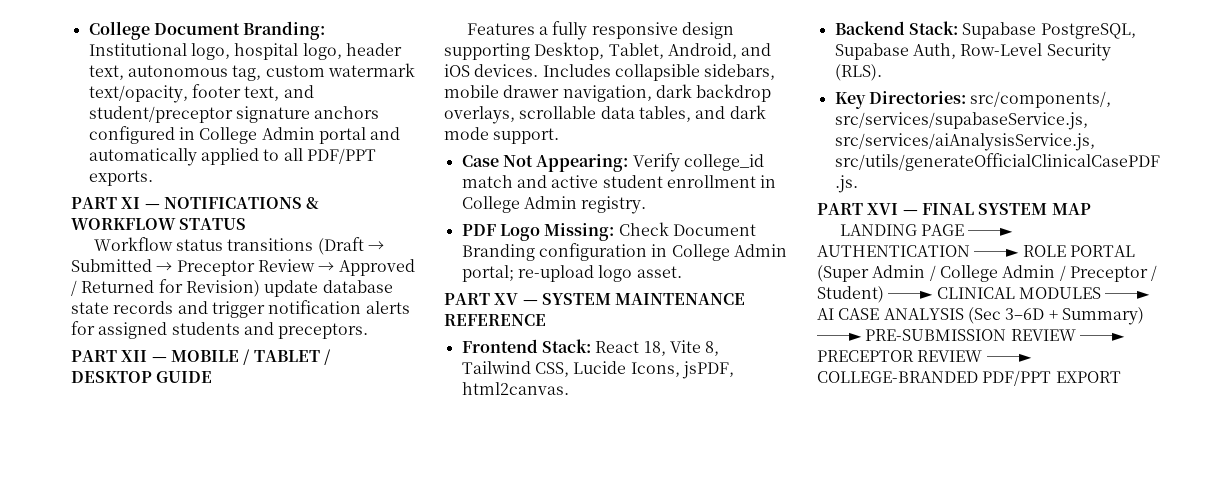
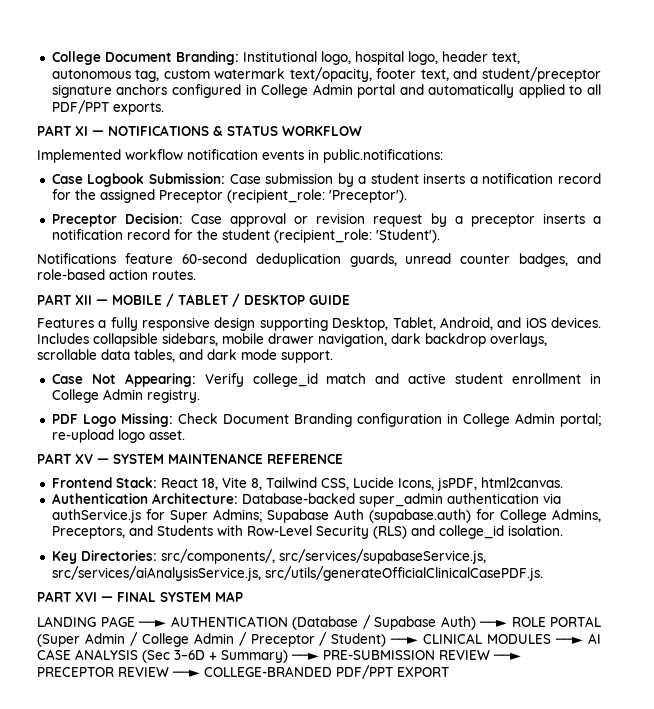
(320, 203) none -> [227,125,278,136] STATUS
[179,218,247,230] [93,237,385,255] [71,259,415,276] [71,279,393,297] [71,300,410,318] [71,321,369,339] STATUS // Workflow status transitions (Draft → Submitted → Preceptor Review → Approved / Returned for Revision) update database state records and trigger notification alerts for assigned students and preceptors. -> [37,149,443,163] [51,173,601,187] [51,189,407,203] [51,213,602,227] [51,229,440,243] [37,253,601,267] [37,269,196,280] // Implemented workflow notification events in public.notifications: // Case Logbook Submission: Case submission by a student inserts a notification record for the assigned Preceptor (recipient_role: 'Preceptor'). // Preceptor Decision: Case approval or revision request by a preceptor inserts a notification record for the student (recipient_role: 'Student'). // Notifications feature 60-second deduplication guards, unread counter badges, and role-based action routes.
[834,21,1136,39] [834,43,1111,61] [834,64,882,81] Backend Stack: Supabase PostgreSQL, Supabase Auth, Row-Level Security (RLS). -> [51,493,561,507] [51,509,601,523] [51,525,563,539] Authentication Architecture: Database-backed super_admin authentication via authService.js for Super Admins; Supabase Auth (supabase.auth) for College Admins, Preceptors, and Students with Row-Level Security (RLS) and college_id isolation.
(970, 251) none -> [292,615,476,630] (Database / Supabase Auth)

